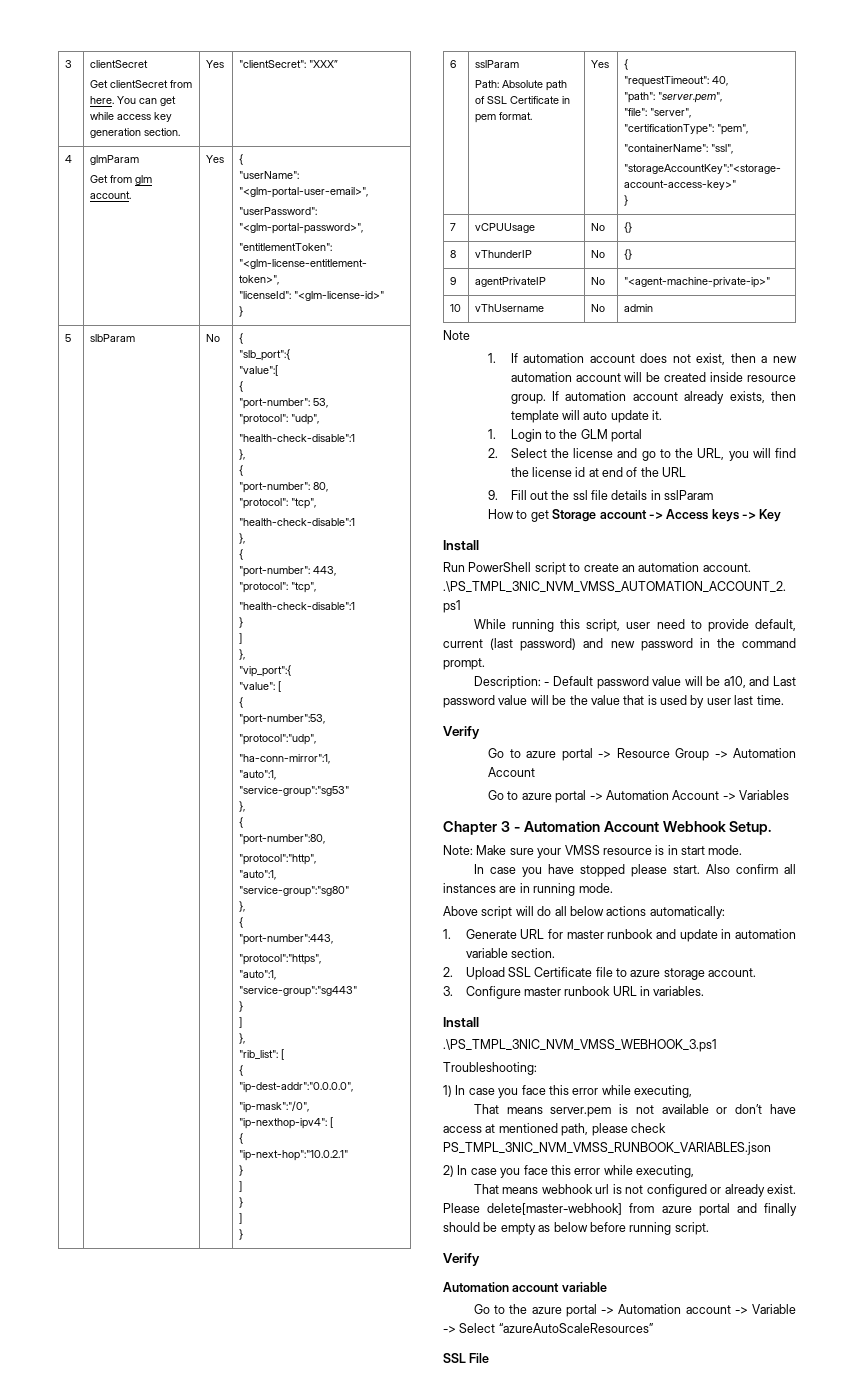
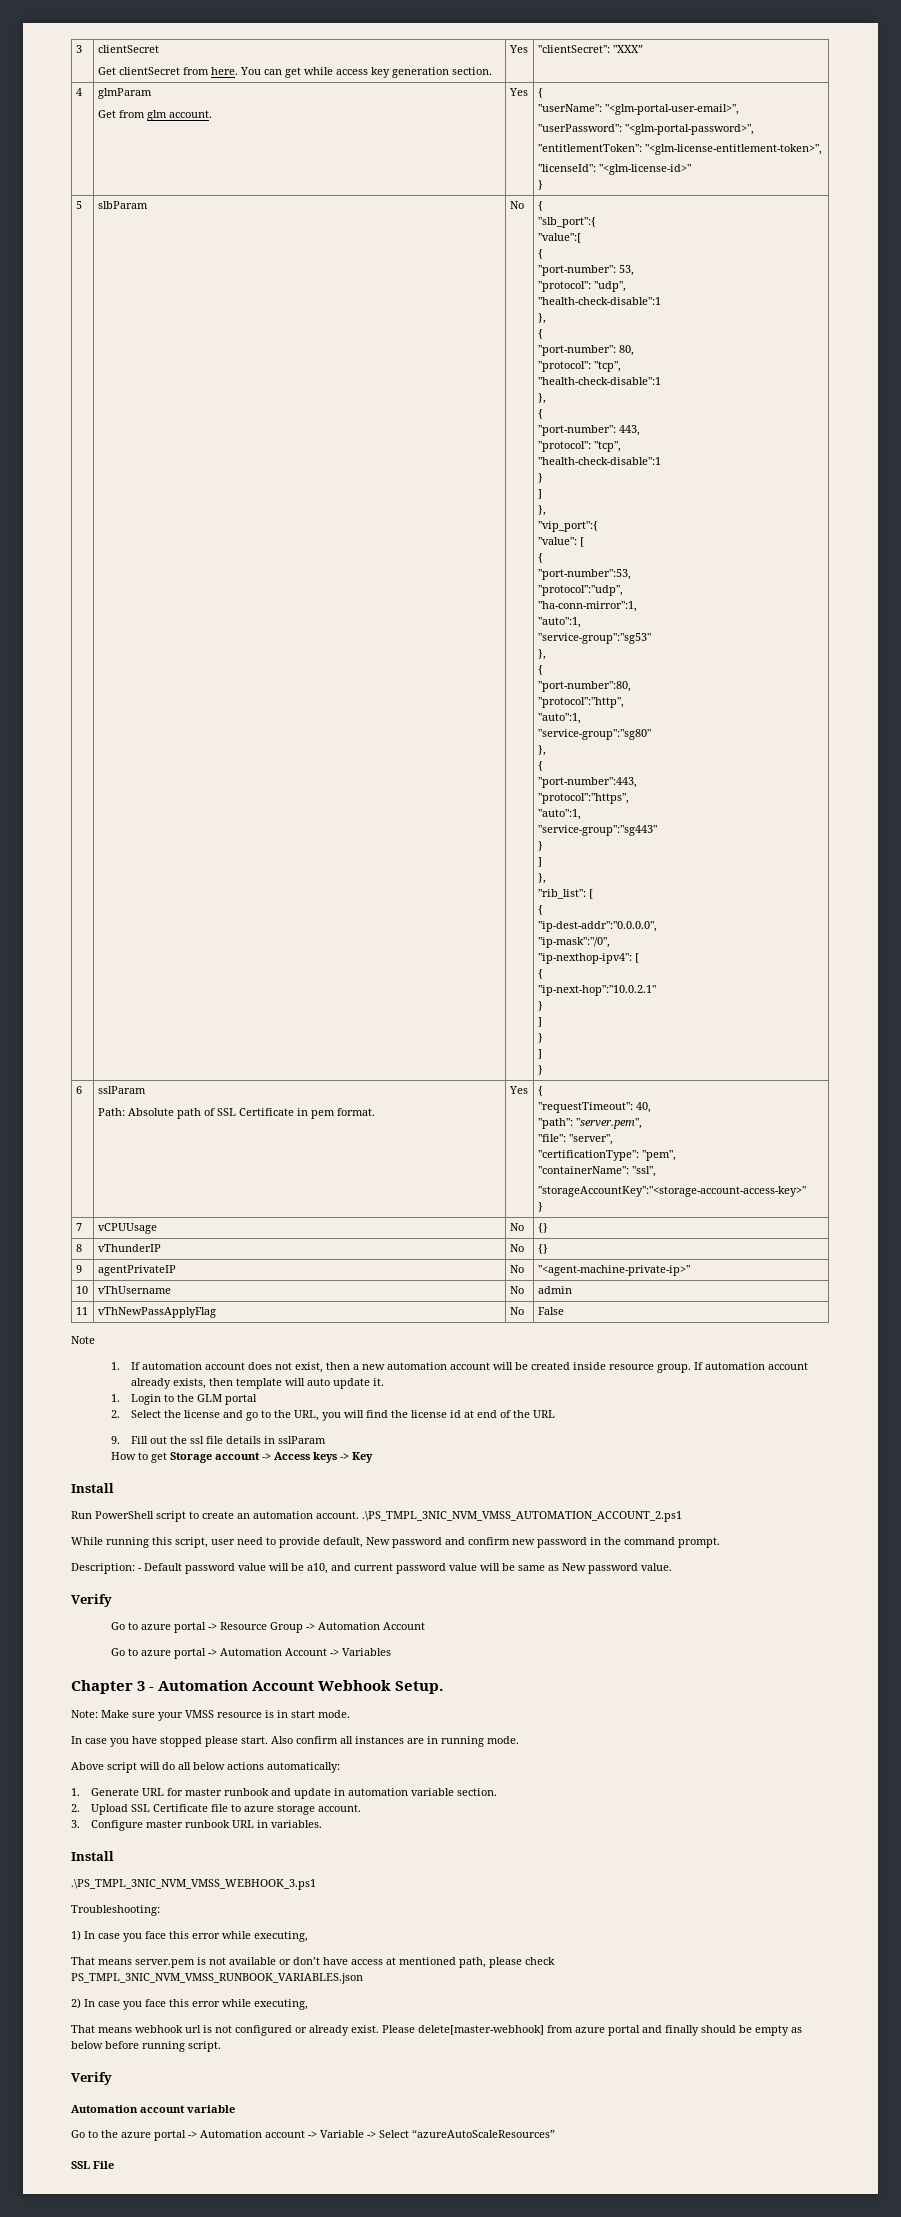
(653, 308) none -> [75,1307,88,1315] [97,1307,216,1318] [509,1307,524,1315] [537,1307,564,1315] // 11 | vThNewPassApplyFlag | No | False
[443,638,604,651] current (last password) and -> [366,1537,510,1548] New password and confirm
[773,676,797,686] [443,695,784,708] Last password value will be the value that is used by user last time. -> [354,1563,672,1574] current password value will be same as New password value.

